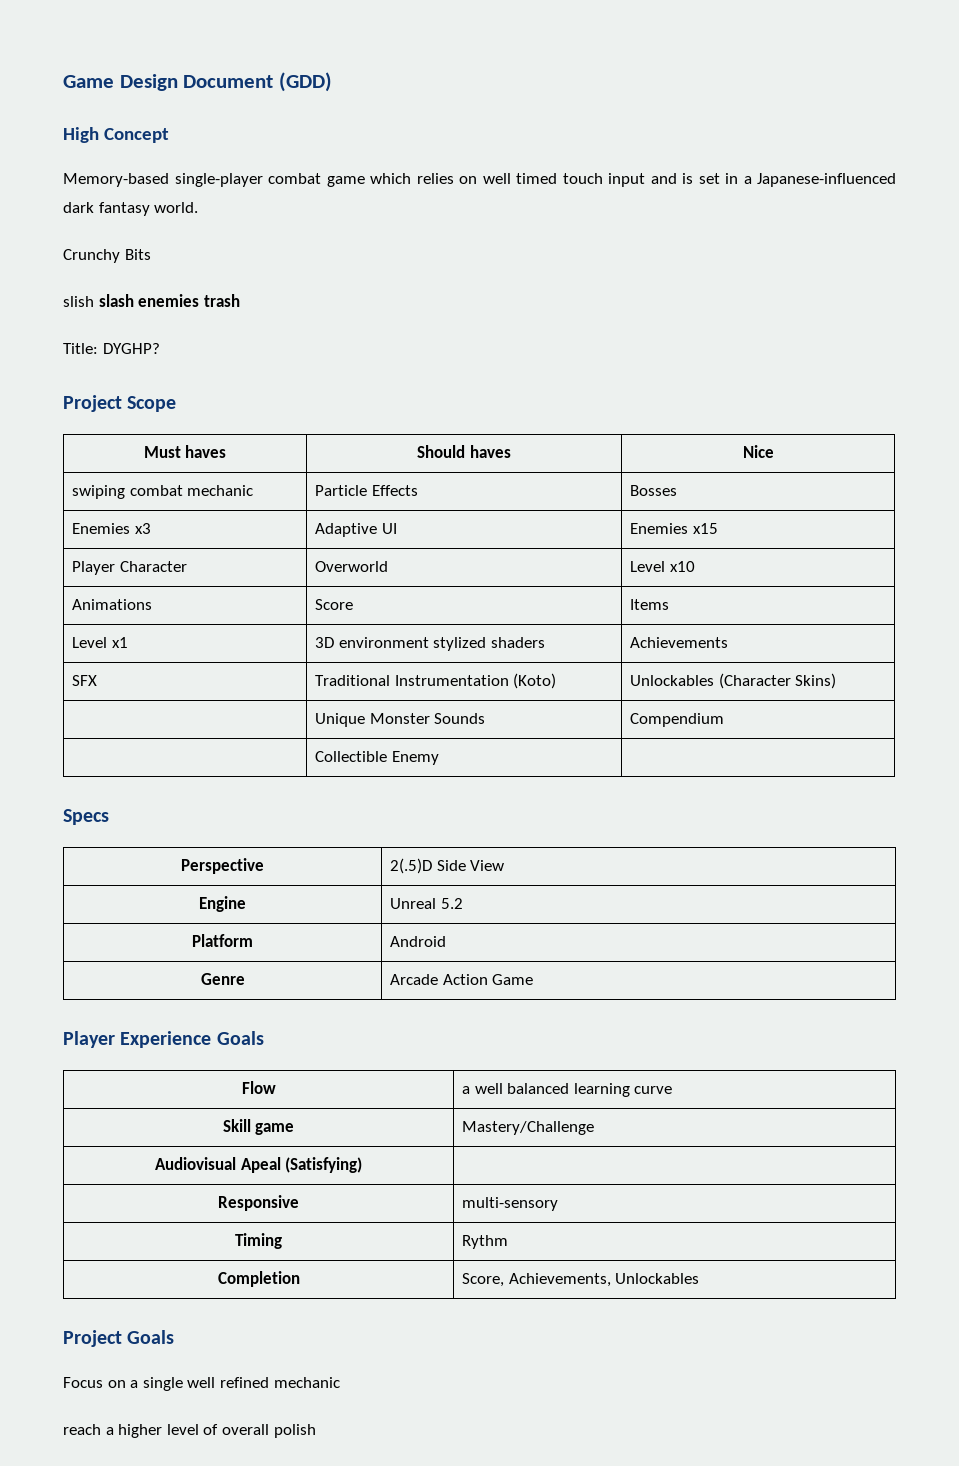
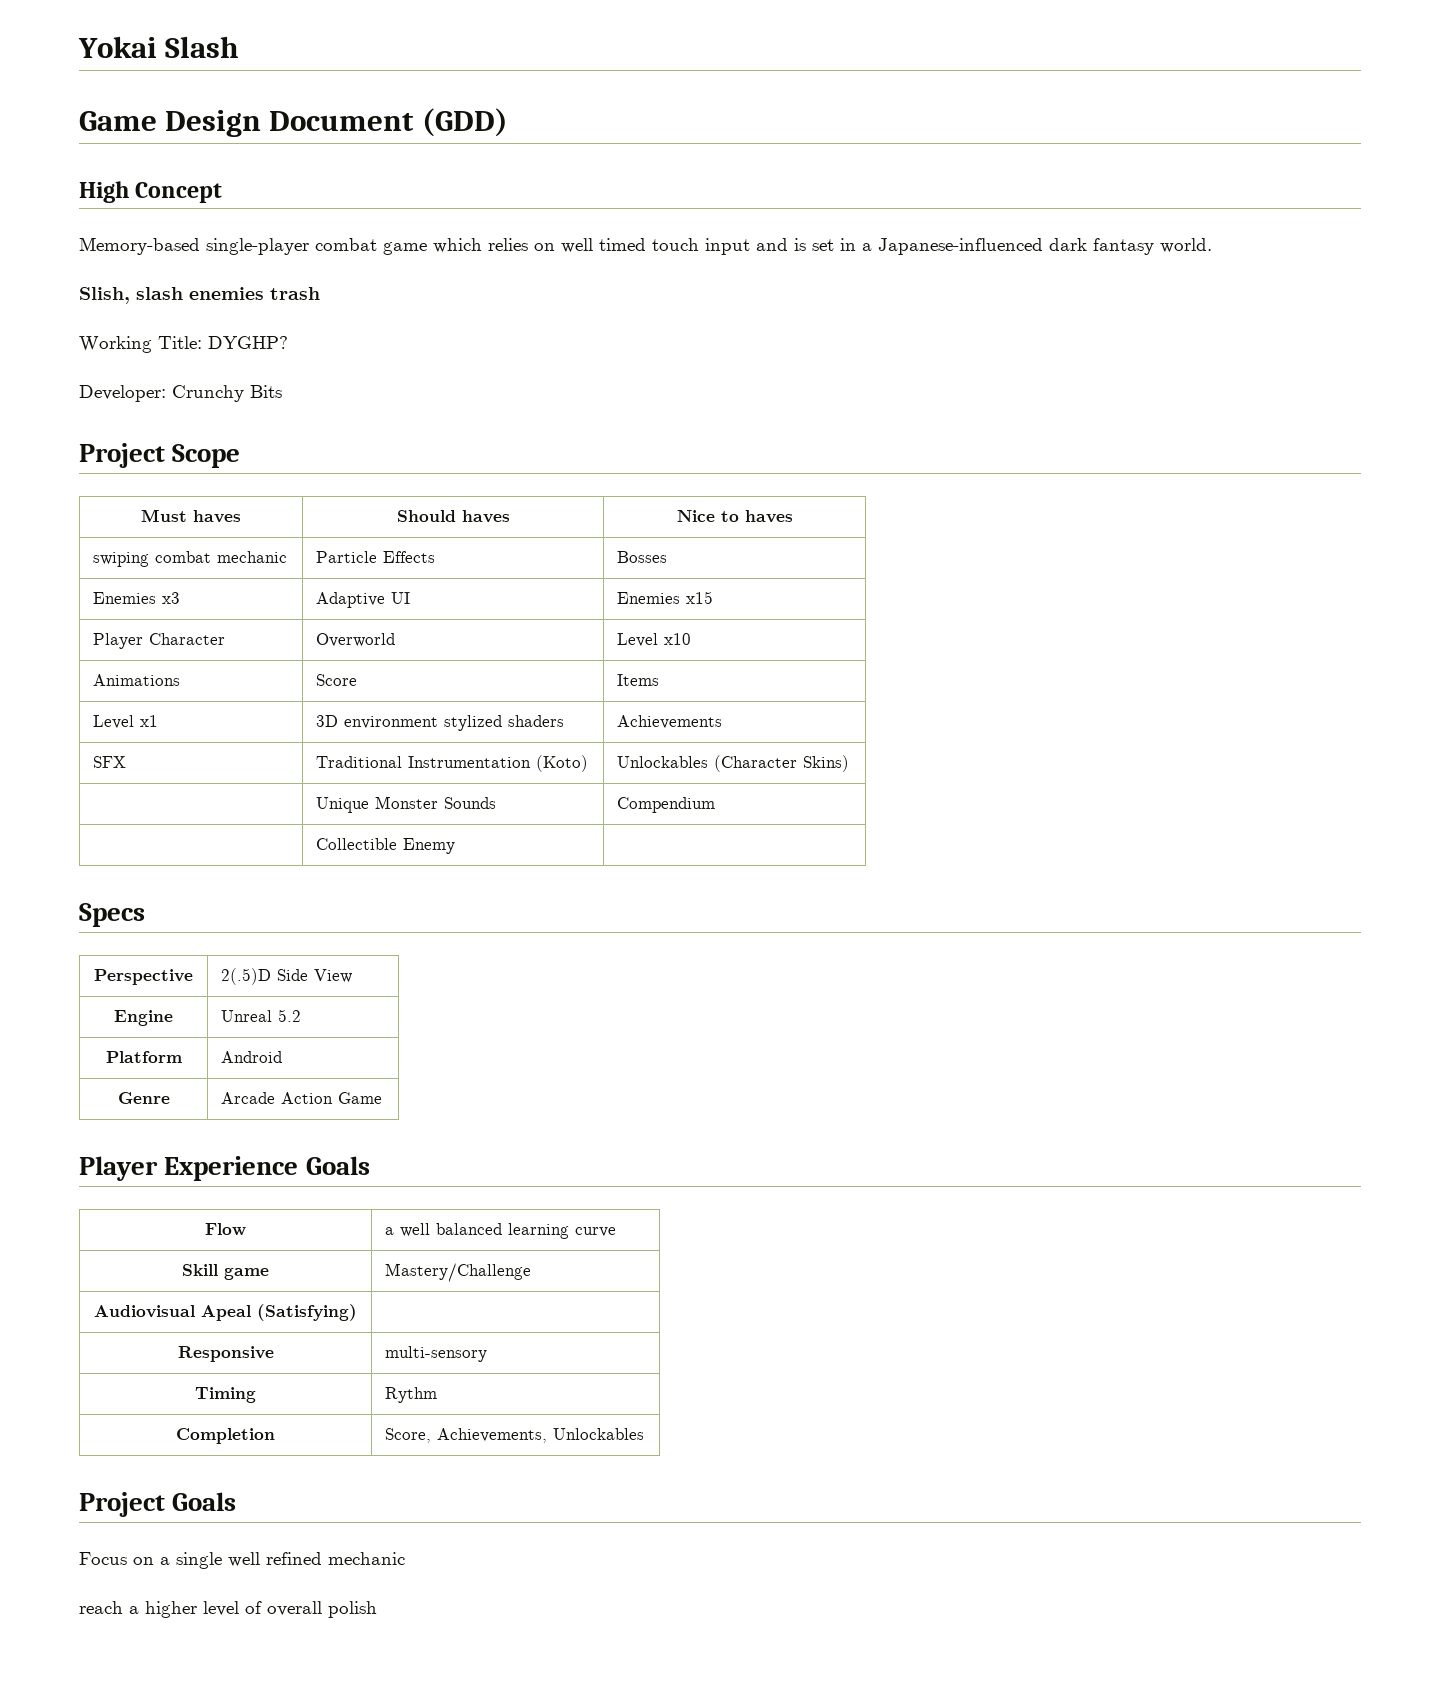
(63, 81) none -> [78,36,240,58] Yokai Slash //
[63,249,151,263] [63,296,94,307] Crunchy Bits // slish -> [79,287,130,304] Slish,
(240, 300) none -> [79,336,152,353] Working
(160, 348) none -> [79,385,282,402] // Developer: Crunchy Bits
(774, 451) none -> [720,510,793,523] to haves

